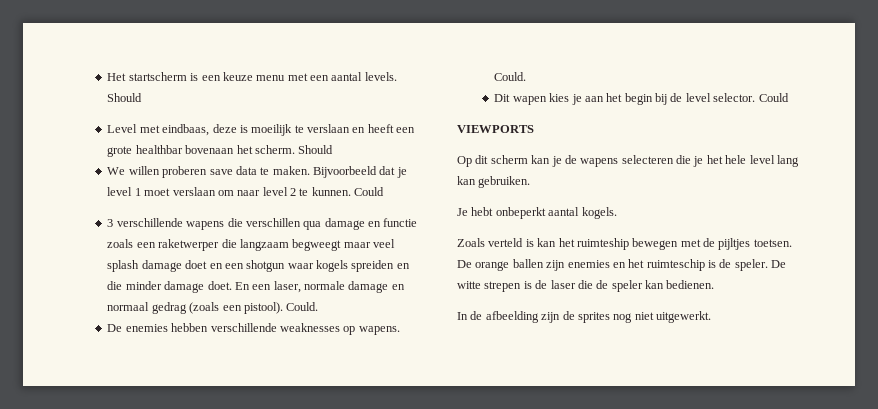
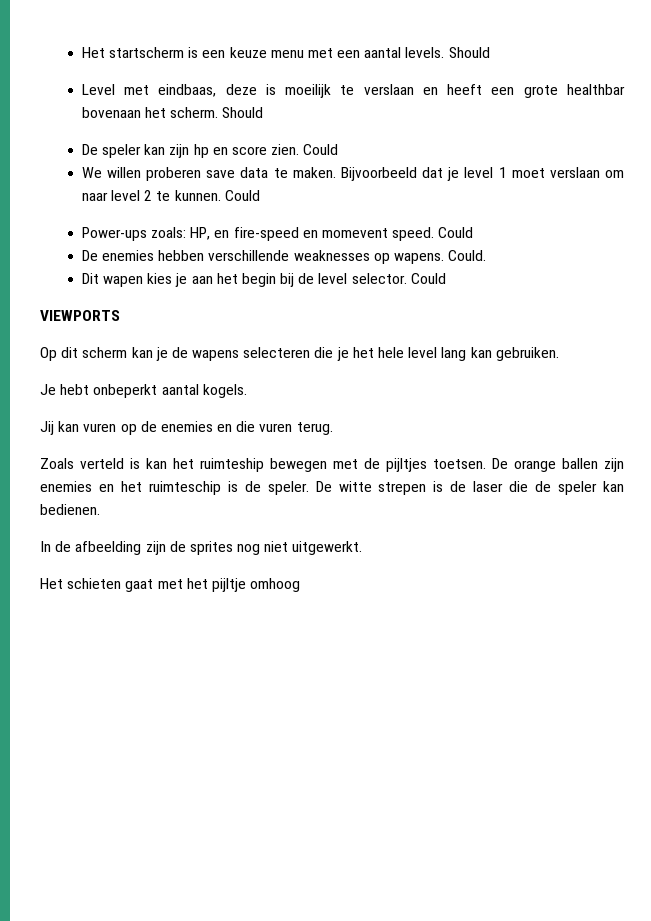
(334, 149) none -> [81,144,339,158] // De speler kan zijn hp en score zien. Could
[107,218,418,230] [107,239,396,251] [107,260,410,272] [107,281,405,293] [107,302,319,314] 3 verschillende wapens die verschillen qua damage en functie zoals een raketwerper die langzaam begweegt maar veel splash damage doet en een shotgun waar kogels spreiden en die minder damage doet. En een laser, normale damage en normaal gedrag (zoals een pistool). Could. -> [81,227,474,241] Power-ups zoals: HP, en fire-speed en momevent speed. Could
(617, 213) none -> [40,421,333,435] // Jij kan vuren op de enemies en die vuren terug.
(711, 317) none -> [40,578,301,592] // Het schieten gaat met het pijltje omhoog

